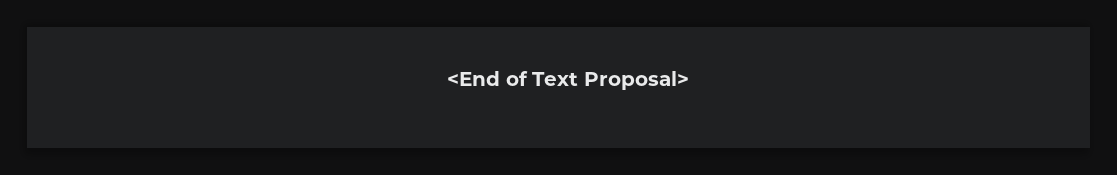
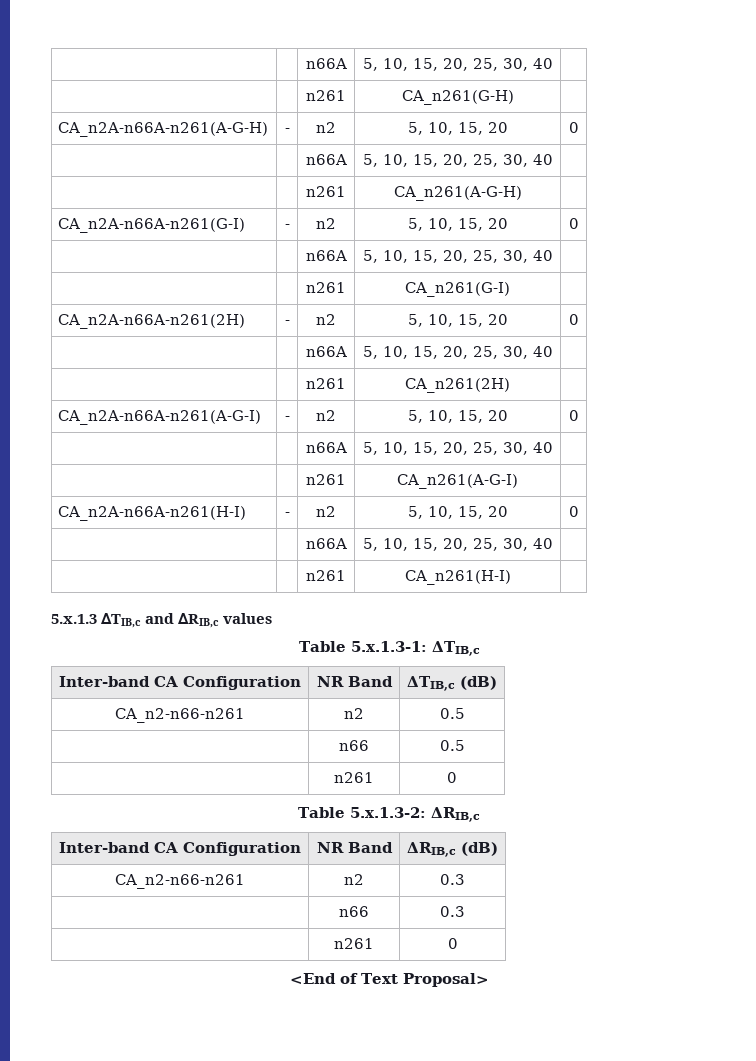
(447, 78) none -> [305,58,347,69] [362,58,553,71] [306,90,346,101] [401,90,514,105] [58,122,269,137] [284,128,290,133] [316,122,336,133] [407,122,508,135] [568,122,579,133] [305,154,347,165] [362,154,553,167] [306,186,346,197] [393,186,522,201] [58,218,246,233] [284,224,290,229] [316,218,336,229] [407,218,508,231] [568,218,579,229] [305,250,347,261] [362,250,553,263] [306,282,346,293] [405,282,510,297] [58,314,246,329] [284,320,290,325] [316,314,336,325] [407,314,508,327] [568,314,579,325] [305,346,347,357] [362,346,553,359] [306,378,346,389] [405,378,510,393] [58,410,262,425] [284,416,290,421] [316,410,336,421] [407,410,508,423] [568,410,579,421] [305,442,347,453] [362,442,553,455] [306,474,346,485] [397,474,518,489] [58,506,247,521] [284,512,290,517] [316,506,336,517] [407,506,508,519] [568,506,579,517] [305,538,347,549] [362,538,553,551] [306,570,346,581] [404,570,511,585] [51,613,273,628] [298,641,480,656] [59,676,301,690] [316,676,393,687] [407,676,497,691] [115,708,245,723] [344,708,364,719] [439,708,465,719] [339,740,369,751] [439,740,465,751] [334,772,374,783] [447,772,457,783] [298,807,480,822] [59,842,301,856] [316,842,393,853] [407,842,498,857] [115,874,245,889] [344,874,364,885] [440,874,465,885] [339,906,369,917] [440,906,465,917] [334,938,374,949] [447,938,458,949] | | n66A | 5, 10, 15, 20, 25, 30, 40 | // | | n261 | CA_n261(G-H) | // CA_n2A-n66A-n261(A-G-H) | - | n2 | 5, 10, 15, 20 | 0 // | | n66A | 5, 10, 15, 20, 25, 30, 40 | // | | n261 | CA_n261(A-G-H) | // CA_n2A-n66A-n261(G-I) | - | n2 | 5, 10, 15, 20 | 0 // | | n66A | 5, 10, 15, 20, 25, 30, 40 | // | | n261 | CA_n261(G-I) | // CA_n2A-n66A-n261(2H) | - | n2 | 5, 10, 15, 20 | 0 // | | n66A | 5, 10, 15, 20, 25, 30, 40 | // | | n261 | CA_n261(2H) | // CA_n2A-n66A-n261(A-G-I) | - | n2 | 5, 10, 15, 20 | 0 // | | n66A | 5, 10, 15, 20, 25, 30, 40 | // | | n261 | CA_n261(A-G-I) | // CA_n2A-n66A-n261(H-I) | - | n2 | 5, 10, 15, 20 | 0 // | | n66A | 5, 10, 15, 20, 25, 30, 40 | // | | n261 | CA_n261(H-I) | // 5.x.1.3 ∆TIB,c and ∆RIB,c values // Table 5.x.1.3-1: ΔTIB,c // Inter-band CA Configuration | NR Band | ΔTIB,c (dB) // CA_n2-n66-n261 | n2 | 0.5 // | n66 | 0.5 // | n261 | 0 // Table 5.x.1.3-2: ΔRIB,c // Inter-band CA Configuration | NR Band | ΔRIB,c (dB) // CA_n2-n66-n261 | n2 | 0.3 // | n66 | 0.3 // | n261 | 0 //

